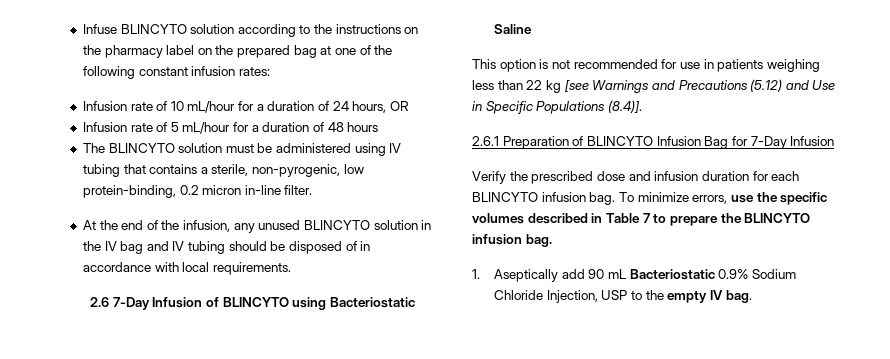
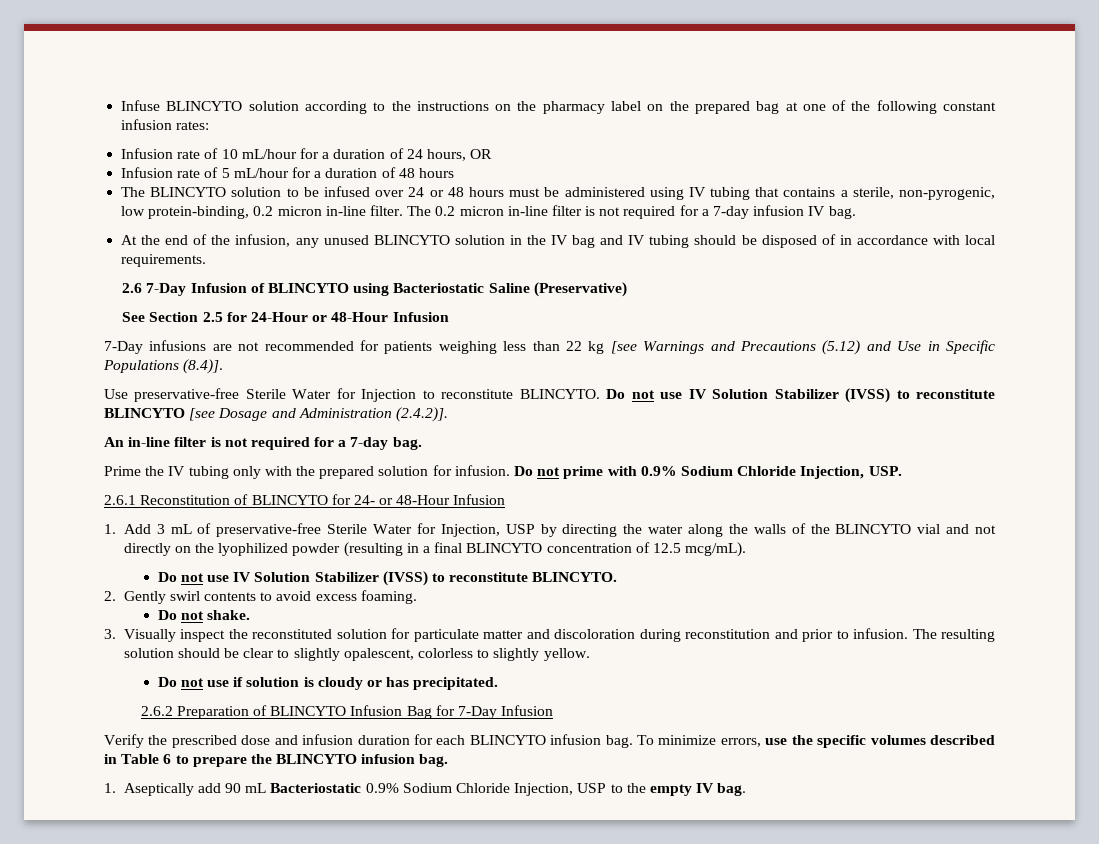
(223, 148) none -> [286,186,504,197] to be infused over 24 or 48 hours
(313, 190) none -> [407,205,856,219] The 0.2 micron in-line filter is not required for a 7-day infusion IV bag.
[472,59,549,72] // This option is -> [533,282,627,297] [122,312,449,322] [104,340,232,354] (Preservative) // See Section 2.5 for 24-Hour or 48-Hour Infusion // 7-Day infusions are
[679,59,714,69] use in -> (379, 345) none
[472,136,499,146] 2.6.1 -> [104,388,996,403] [104,407,448,422] [104,437,422,450] [104,465,902,479] [104,494,506,505] [104,523,996,537] [123,542,747,557] [157,571,618,586] [104,590,417,604] [157,610,250,620] [104,628,996,642] [123,648,590,661] [157,677,499,690] [140,706,173,716] Use preservative-free Sterile Water for Injection to reconstitute BLINCYTO. Do not use IV Solution Stabilizer (IVSS) to reconstitute BLINCYTO [see Dosage and Administration (2.4.2)]. // An in-line filter is not required for a 7-day bag. // Prime the IV tubing only with the prepared solution for infusion. Do not prime with 0.9% Sodium Chloride Injection, USP. // 2.6.1 Reconstitution of BLINCYTO for 24- or 48-Hour Infusion // 1. Add 3 mL of preservative-free Sterile Water for Injection, USP by directing the water along the walls of the BLINCYTO vial and not directly on the lyophilized powder (resulting in a final BLINCYTO concentration of 12.5 mcg/mL). // Do not use IV Solution Stabilizer (IVSS) to reconstitute BLINCYTO. // 2. Gently swirl contents to avoid excess foaming. // Do not shake. // 3. Visually inspect the reconstituted solution for particulate matter and discoloration during reconstitution and prior to infusion. The resulting solution should be clear to slightly opalescent, colorless to slightly yellow. // Do not use if solution is cloudy or has precipitated. // 2.6.2
[642,213,650,223] 7 -> [163,754,172,764] 6

